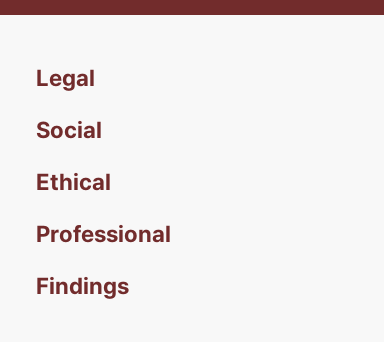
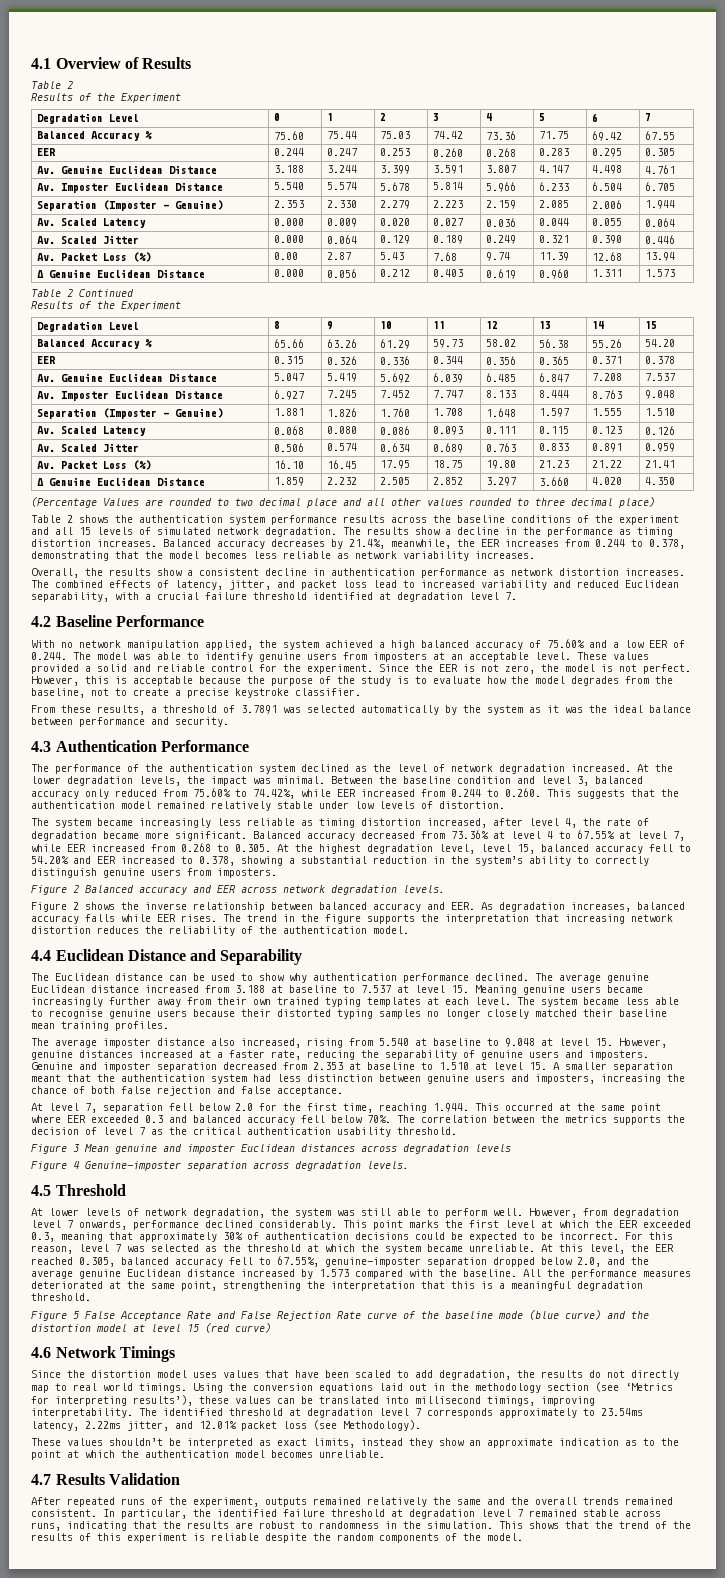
[36,69,95,91] [36,120,102,139] [36,172,111,191] [36,224,171,243] [36,276,129,299] Legal // Social // Ethical // Professional // Findings -> [31,57,192,69] [31,81,73,89] [31,93,181,103] [36,113,139,124] [273,113,280,121] [326,113,333,121] [379,113,386,121] [432,113,439,121] [485,113,492,121] [538,113,545,121] [591,113,598,122] [644,113,651,121] [36,131,152,141] [273,131,304,140] [326,131,357,139] [379,131,410,139] [432,131,463,139] [485,131,516,140] [538,131,569,139] [591,131,622,141] [644,131,675,140] [36,148,56,156] [273,148,304,156] [326,148,357,156] [379,148,410,156] [432,148,463,157] [485,148,516,157] [538,148,569,156] [591,148,622,157] [644,148,675,156] [36,165,217,174] [273,165,304,173] [326,165,357,173] [379,165,410,174] [432,165,463,174] [485,165,516,173] [538,165,569,173] [591,165,622,174] [644,165,675,174] [36,182,223,193] [273,182,304,190] [326,182,357,190] [379,182,410,191] [432,182,463,190] [485,182,516,192] [538,182,569,191] [591,182,622,191] [644,182,675,191] [36,200,223,211] [273,200,304,208] [326,200,357,208] [379,200,410,209] [432,200,463,208] [485,200,516,209] [538,200,569,208] [591,200,622,209] [644,200,675,209] [36,218,146,228] [273,218,304,226] [326,218,357,227] [379,218,410,226] [432,218,463,226] [485,218,516,227] [538,218,569,226] [591,218,622,226] [644,218,675,227] [36,235,139,244] [273,235,304,243] [326,235,357,244] [379,235,410,244] [432,235,463,244] [485,235,516,244] [538,235,569,243] [591,235,622,244] [644,235,675,244] [36,252,151,262] [273,252,298,260] [326,252,351,260] [379,252,404,260] [432,252,457,261] [485,252,510,261] [538,252,569,261] [591,252,622,261] [644,252,675,261] [36,269,205,278] [273,269,304,277] [326,269,357,278] [379,269,410,277] [432,269,463,277] [485,269,516,279] [538,269,569,279] [591,269,622,277] [644,269,675,277] [31,289,134,297] [31,301,181,311] [36,321,139,332] [273,321,280,329] [326,321,333,330] [379,321,392,329] [432,321,445,329] [485,321,498,329] [538,321,551,329] [591,321,604,329] [644,321,657,329] [36,339,152,349] [273,339,304,348] [326,339,357,348] [379,339,410,349] [432,339,463,348] [485,339,516,347] [538,339,569,348] [591,339,622,348] [644,339,675,347] [36,356,56,364] [273,356,304,364] [326,356,357,365] [379,356,410,365] [432,356,463,364] [485,356,516,365] [538,356,569,365] [591,356,622,364] [644,356,675,364] [36,373,217,382] [273,373,304,381] [326,373,357,382] [379,373,410,383] [432,373,463,383] [485,373,516,382] [538,373,569,382] [591,373,622,381] [644,373,675,381] [36,390,223,401] [273,390,304,400] [326,390,357,398] [379,390,410,398] [432,390,463,398] [485,390,516,398] [538,390,569,398] [591,390,622,399] [644,390,675,399] [36,408,223,419] [273,408,304,416] [326,408,357,417] [379,408,410,417] [432,408,463,416] [485,408,516,417] [538,408,569,417] [591,408,622,416] [644,408,675,416] [36,426,146,436] [273,426,304,435] [326,426,357,434] [379,426,410,435] [432,426,463,435] [485,426,516,434] [538,426,569,434] [591,426,622,434] [644,426,675,435] [36,443,139,452] [273,443,304,452] [326,443,357,451] [379,443,410,452] [432,443,463,453] [485,443,516,452] [538,443,569,451] [591,443,622,452] [644,443,675,452] [36,460,151,470] [273,460,304,469] [326,460,357,469] [379,460,410,469] [432,460,463,468] [485,460,516,469] [538,460,569,468] [591,460,622,468] [644,460,675,468] [36,477,205,486] [273,477,304,486] [326,477,357,485] [379,477,410,485] [432,477,463,485] [485,477,516,486] [538,477,569,486] [591,477,622,485] [644,477,675,485] [31,497,655,508] [31,515,679,525] [31,527,673,537] [31,539,685,549] [31,551,535,561] [31,568,685,578] [31,580,679,590] [31,592,517,602] [31,615,204,627] [31,639,685,650] [31,652,649,662] [31,664,691,674] [31,676,673,686] [31,688,361,698] [31,705,691,715] [31,717,229,727] [31,740,249,752] [31,764,673,774] [31,776,643,786] [31,788,679,799] [31,801,505,811] [31,818,649,828] [31,830,685,841] [31,843,691,854] [31,856,649,866] [31,868,277,878] [31,885,445,895] [31,902,685,912] [31,914,673,924] [31,926,409,936] [31,949,303,965] [31,973,649,983] [31,985,643,995] [31,997,679,1007] [31,1009,667,1019] [31,1021,169,1031] [31,1038,667,1048] [31,1050,649,1060] [31,1062,673,1072] [31,1074,685,1084] [31,1086,343,1096] [31,1103,661,1113] [31,1115,685,1125] [31,1127,457,1137] [31,1144,511,1154] [31,1161,409,1171] [31,1184,126,1196] [31,1208,679,1218] [31,1220,691,1230] [31,1232,673,1242] [31,1244,674,1254] [31,1256,649,1267] [31,1269,691,1279] [31,1281,643,1291] [31,1293,91,1301] [31,1310,649,1321] [31,1323,271,1333] [31,1346,175,1362] [31,1370,679,1380] [31,1382,673,1393] [31,1395,595,1406] [31,1408,643,1418] [31,1420,421,1431] [31,1438,679,1448] [31,1450,385,1460] [31,1473,180,1485] [31,1497,673,1507] [31,1509,661,1519] [31,1521,691,1531] [31,1533,523,1543] 4.1 Overview of Results // Table 2 // Results of the Experiment // Degradation Level | 0 | 1 | 2 | 3 | 4 | 5 | 6 | 7 // Balanced Accuracy % | 75.60 | 75.44 | 75.03 | 74.42 | 73.36 | 71.75 | 69.42 | 67.55 // EER | 0.244 | 0.247 | 0.253 | 0.260 | 0.268 | 0.283 | 0.295 | 0.305 // Av. Genuine Euclidean Distance | 3.188 | 3.244 | 3.399 | 3.591 | 3.807 | 4.147 | 4.498 | 4.761 // Av. Imposter Euclidean Distance | 5.540 | 5.574 | 5.678 | 5.814 | 5.966 | 6.233 | 6.504 | 6.705 // Separation (Imposter - Genuine) | 2.353 | 2.330 | 2.279 | 2.223 | 2.159 | 2.085 | 2.006 | 1.944 // Av. Scaled Latency | 0.000 | 0.009 | 0.020 | 0.027 | 0.036 | 0.044 | 0.055 | 0.064 // Av. Scaled Jitter | 0.000 | 0.064 | 0.129 | 0.189 | 0.249 | 0.321 | 0.390 | 0.446 // Av. Packet Loss (%) | 0.00 | 2.87 | 5.43 | 7.68 | 9.74 | 11.39 | 12.68 | 13.94 // Δ Genuine Euclidean Distance | 0.000 | 0.056 | 0.212 | 0.403 | 0.619 | 0.960 | 1.311 | 1.573 // Table 2 Continued // Results of the Experiment // Degradation Level | 8 | 9 | 10 | 11 | 12 | 13 | 14 | 15 // Balanced Accuracy % | 65.66 | 63.26 | 61.29 | 59.73 | 58.02 | 56.38 | 55.26 | 54.20 // EER | 0.315 | 0.326 | 0.336 | 0.344 | 0.356 | 0.365 | 0.371 | 0.378 // Av. Genuine Euclidean Distance | 5.047 | 5.419 | 5.692 | 6.039 | 6.485 | 6.847 | 7.208 | 7.537 // Av. Imposter Euclidean Distance | 6.927 | 7.245 | 7.452 | 7.747 | 8.133 | 8.444 | 8.763 | 9.048 // Separation (Imposter - Genuine) | 1.881 | 1.826 | 1.760 | 1.708 | 1.648 | 1.597 | 1.555 | 1.510 // Av. Scaled Latency | 0.068 | 0.080 | 0.086 | 0.093 | 0.111 | 0.115 | 0.123 | 0.126 // Av. Scaled Jitter | 0.506 | 0.574 | 0.634 | 0.689 | 0.763 | 0.833 | 0.891 | 0.959 // Av. Packet Loss (%) | 16.10 | 16.45 | 17.95 | 18.75 | 19.80 | 21.23 | 21.22 | 21.41 // Δ Genuine Euclidean Distance | 1.859 | 2.232 | 2.505 | 2.852 | 3.297 | 3.660 | 4.020 | 4.350 // (Percentage Values are rounded to two decimal place and all other values rounded to three decimal place) // Table 2 shows the authentication system performance results across the baseline conditions of the experiment and all 15 levels of simulated network degradation. The results show a decline in the performance as timing distortion increases. Balanced accuracy decreases by 21.4%, meanwhile, the EER increases from 0.244 to 0.378, demonstrating that the model becomes less reliable as network variability increases. // Overall, the results show a consistent decline in authentication performance as network distortion increases. The combined effects of latency, jitter, and packet loss lead to increased variability and reduced Euclidean separability, with a crucial failure threshold identified at degradation level 7. // 4.2 Baseline Performance // With no network manipulation applied, the system achieved a high balanced accuracy of 75.60% and a low EER of 0.244. The model was able to identify genuine users from imposters at an acceptable level. These values provided a solid and reliable control for the experiment. Since the EER is not zero, the model is not perfect. However, this is acceptable because the purpose of the study is to evaluate how the model degrades from the baseline, not to create a precise keystroke classifier. // From these results, a threshold of 3.7891 was selected automatically by the system as it was the ideal balance between performance and security. // 4.3 Authentication Performance // The performance of the authentication system declined as the level of network degradation increased. At the lower degradation levels, the impact was minimal. Between the baseline condition and level 3, balanced accuracy only reduced from 75.60% to 74.42%, while EER increased from 0.244 to 0.260. This suggests that the authentication model remained relatively stable under low levels of distortion. // The system became increasingly less reliable as timing distortion increased, after level 4, the rate of degradation became more significant. Balanced accuracy decreased from 73.36% at level 4 to 67.55% at level 7, while EER increased from 0.268 to 0.305. At the highest degradation level, level 15, balanced accuracy fell to 54.20% and EER increased to 0.378, showing a substantial reduction in the system’s ability to correctly distinguish genuine users from imposters. // Figure 2 Balanced accuracy and EER across network degradation levels. // Figure 2 shows the inverse relationship between balanced accuracy and EER. As degradation increases, balanced accuracy falls while EER rises. The trend in the figure supports the interpretation that increasing network distortion reduces the reliability of the authentication model. // 4.4 Euclidean Distance and Separability // The Euclidean distance can be used to show why authentication performance declined. The average genuine Euclidean distance increased from 3.188 at baseline to 7.537 at level 15. Meaning genuine users became increasingly further away from their own trained typing templates at each level. The system became less able to recognise genuine users because their distorted typing samples no longer closely matched their baseline mean training profiles. // The average imposter distance also increased, rising from 5.540 at baseline to 9.048 at level 15. However, genuine distances increased at a faster rate, reducing the separability of genuine users and imposters. Genuine and imposter separation decreased from 2.353 at baseline to 1.510 at level 15. A smaller separation meant that the authentication system had less distinction between genuine users and imposters, increasing the chance of both false rejection and false acceptance. // At level 7, separation fell below 2.0 for the first time, reaching 1.944. This occurred at the same point where EER exceeded 0.3 and balanced accuracy fell below 70%. The correlation between the metrics supports the decision of level 7 as the critical authentication usability threshold. // Figure 3 Mean genuine and imposter Euclidean distances across degradation levels // Figure 4 Genuine-imposter separation across degradation levels. // 4.5 Threshold // At lower levels of network degradation, the system was still able to perform well. However, from degradation level 7 onwards, performance declined considerably. This point marks the first level at which the EER exceeded 0.3, meaning that approximately 30% of authentication decisions could be expected to be incorrect. For this reason, level 7 was selected as the threshold at which the system became unreliable. At this level, the EER reached 0.305, balanced accuracy fell to 67.55%, genuine-imposter separation dropped below 2.0, and the average genuine Euclidean distance increased by 1.573 compared with the baseline. All the performance measures deteriorated at the same point, strengthening the interpretation that this is a meaningful degradation threshold. // Figure 5 False Acceptance Rate and False Rejection Rate curve of the baseline mode (blue curve) and the distortion model at level 15 (red curve) // 4.6 Network Timings // Since the distortion model uses values that have been scaled to add degradation, the results do not directly map to real world timings. Using the conversion equations laid out in the methodology section (see ‘Metrics for interpreting results’), these values can be translated into millisecond timings, improving interpretability. The identified threshold at degradation level 7 corresponds approximately to 23.54ms latency, 2.22ms jitter, and 12.01% packet loss (see Methodology). // These values shouldn’t be interpreted as exact limits, instead they show an approximate indication as to the point at which the authentication model becomes unreliable. // 4.7 Results Validation // After repeated runs of the experiment, outputs remained relatively the same and the overall trends remained consistent. In particular, the identified failure threshold at degradation level 7 remained stable across runs, indicating that the results are robust to randomness in the simulation. This shows that the trend of the results of this experiment is reliable despite the random components of the model.

